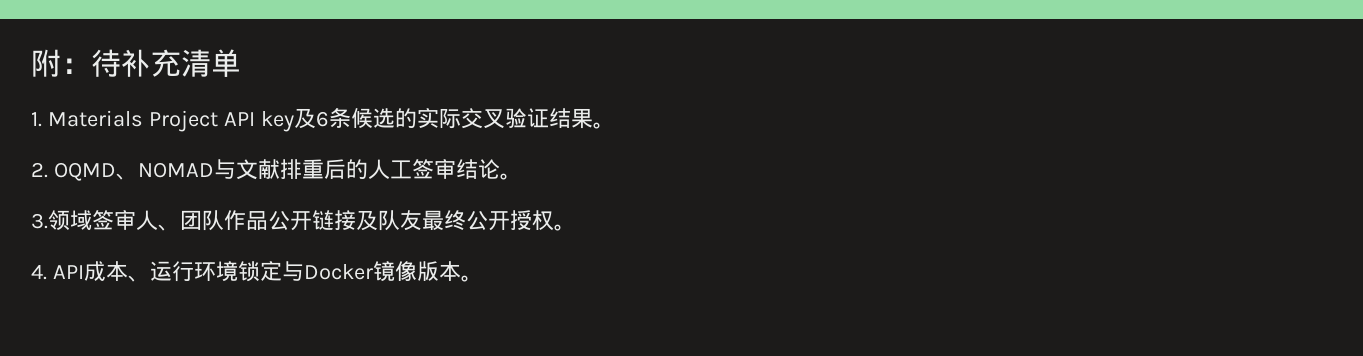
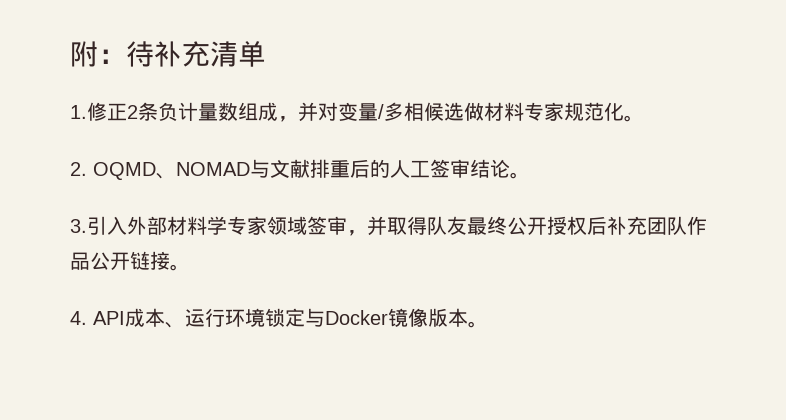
[47,108,593,132] Materials Project API key及6条候选的实际交叉验证结果 -> [87,102,624,122] 修正2条负计量数组成，并对变量/多相候选做材料专家规范化
[48,210,554,231] 领域签审人、团队作品公开链接及队友最终公开授权 -> [87,216,707,236] [70,251,170,270] 引入外部材料学专家领域签审，并取得队友最终公开授权后补充团队作品公开链接

